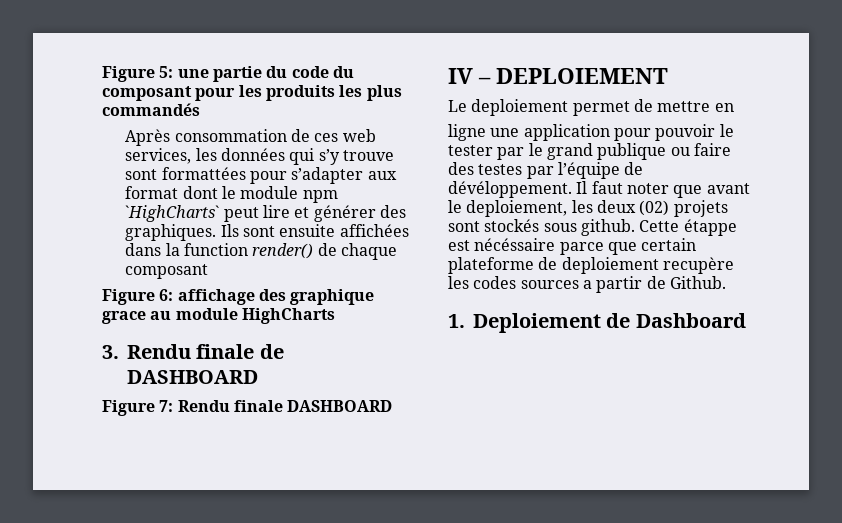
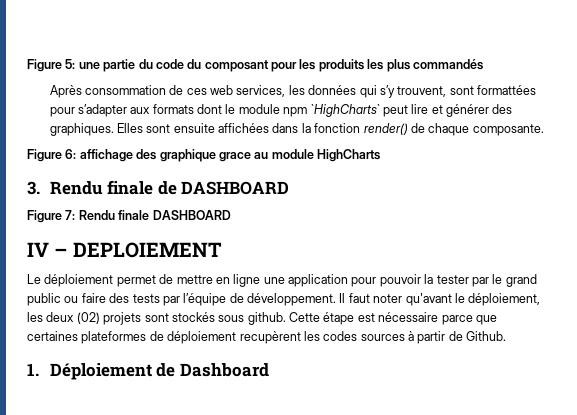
[342,150,394,161] trouve -> [397,86,447,97] trouvent,
[125,186,179,199] format -> [152,104,194,114] formats
[220,224,239,237] Ils -> [116,123,143,133] Elles
[183,243,248,256] function -> [314,123,361,133] fonction
[125,264,209,279] composant -> [472,124,544,136] composante.
[471,99,569,116] deploiement -> [44,274,114,287] déploiement
(734, 107) // -> (230, 280) none
[719,124,734,137] le -> [424,274,434,284] la
[597,143,667,160] publique -> [27,293,61,306] public
[478,164,523,175] testes -> [132,294,160,303] tests
[448,181,572,198] dévéloppement. -> [247,293,336,306] développement.
[673,183,750,198] [448,200,568,217] que avant le deploiement, -> [405,293,541,306] qu'avant le déploiement,
[683,219,737,236] [448,238,697,255] [448,257,734,274] étappe est nécéssaire parce que certain plateforme de deploiement recupère -> [323,312,497,325] [27,331,301,344] étape est nécessaire parce que certaines plateformes de déploiement recupèrent
[582,280,592,289] a -> [408,331,414,341] à
[473,313,601,333] Deploiement -> [49,363,152,380] Déploiement

